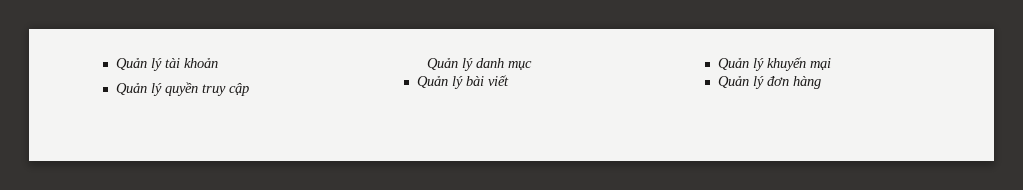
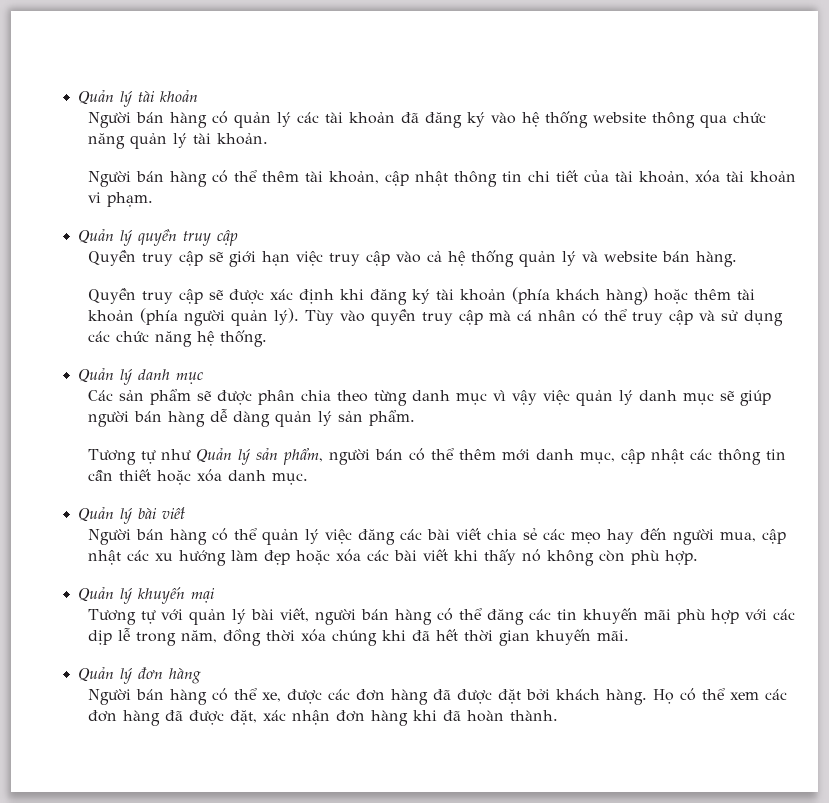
(219, 63) none -> [87,111,766,128] [87,133,268,149] [87,170,796,187] [87,192,153,207] // Người bán hàng có quản lý các tài khoản đã đăng ký vào hệ thống website thông qua chức năng quản lý tài khoản. // Người bán hàng có thể thêm tài khoản, cập nhật thông tin chi tiết của tài khoản, xóa tài khoản vi phạm.
[427,58,533,71] [417,75,510,89] [718,57,832,71] [718,76,822,89] Quản lý danh mục // Quản lý bài viết // Quản lý khuyến mại // Quản lý đơn hàng -> [87,250,737,267] [87,287,755,305] [87,308,783,326] [87,330,267,347] [78,368,205,385] [87,389,771,406] [87,409,415,427] [87,448,786,465] [87,469,308,485] [78,507,186,524] [87,528,786,545] [87,549,698,566] [78,587,216,604] [87,608,795,625] [87,628,629,646] [78,667,202,684] [87,688,787,705] [87,710,558,726] Quyền truy cập sẽ giới hạn việc truy cập vào cả hệ thống quản lý và website bán hàng. // Quyền truy cập sẽ được xác định khi đăng ký tài khoản (phía khách hàng) hoặc thêm tài khoản (phía người quản lý). Tùy vào quyền truy cập mà cá nhân có thể truy cập và sử dụng các chức năng hệ thống. // Quản lý danh mục // Các sản phẩm sẽ được phân chia theo từng danh mục vì vậy việc quản lý danh mục sẽ giúp người bán hàng dễ dàng quản lý sản phẩm. // Tương tự như Quản lý sản phẩm, người bán có thể thêm mới danh mục, cập nhật các thông tin cần thiết hoặc xóa danh mục. // Quản lý bài viết // Người bán hàng có thể quản lý việc đăng các bài viết chia sẻ các mẹo hay đến người mua, cập nhật các xu hướng làm đẹp hoặc xóa các bài viết khi thấy nó không còn phù hợp. // Quản lý khuyến mại // Tương tự với quản lý bài viết, người bán hàng có thể đăng các tin khuyến mãi phù hợp với các dịp lễ trong năm, đồng thời xóa chúng khi đã hết thời gian khuyến mãi. // Quản lý đơn hàng // Người bán hàng có thể xe, được các đơn hàng đã được đặt bởi khách hàng. Họ có thể xem các đơn hàng đã được đặt, xác nhận đơn hàng khi đã hoàn thành.

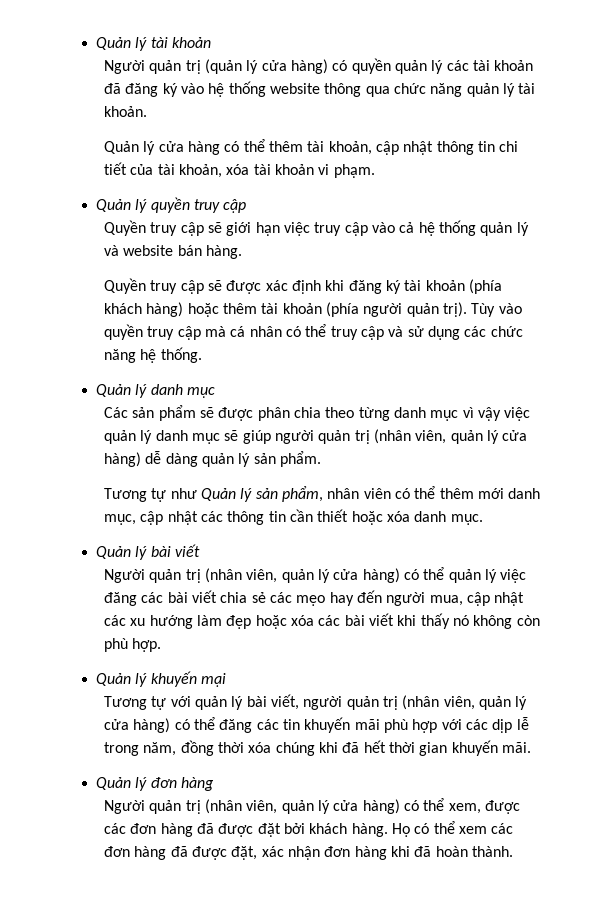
[135,111,228,128] bán hàng có -> [149,58,391,74] quản trị (quản lý cửa hàng) có quyền
[87,171,164,187] Người bán -> [104,141,184,155] Quản lý cửa
[273,308,299,325] lý). -> [443,302,468,317] trị).
[133,411,205,427] bán hàng -> [318,429,528,444] [104,452,142,467] quản trị (nhân viên, quản lý cửa hàng)
[328,449,403,465] người bán -> [327,488,391,499] nhân viên
[135,529,207,545] bán hàng -> [149,568,400,583] quản trị (nhân viên, quản lý cửa hàng)
[360,609,432,625] bán hàng -> [346,695,528,710] [104,718,171,733] quản trị (nhân viên, quản lý cửa hàng)
[135,688,281,705] bán hàng có thể xe, -> [149,798,481,814] quản trị (nhân viên, quản lý cửa hàng) có thể xem,

